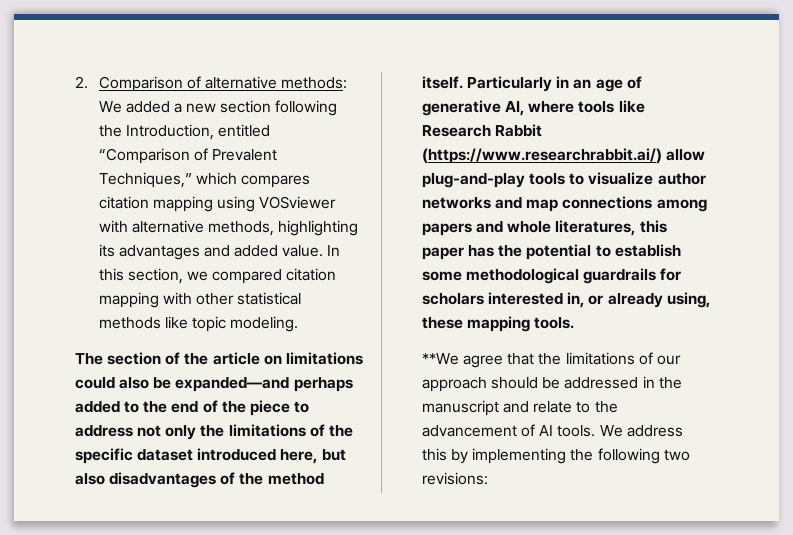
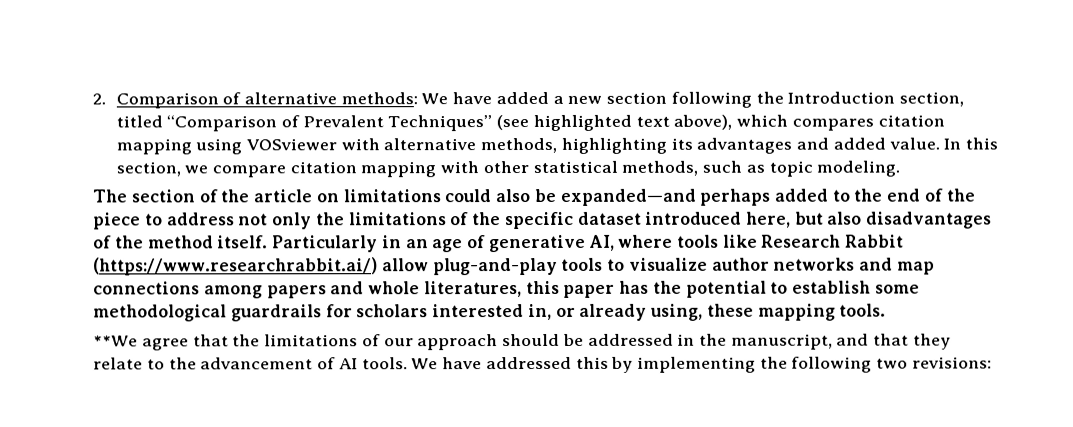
(122, 107) none -> [452,92,493,105] have
[125,124,270,140] [98,148,277,164] [98,172,192,188] Introduction, entitled “Comparison of Prevalent Techniques,” -> [787,91,964,107] [115,114,733,132] Introduction section, titled “Comparison of Prevalent Techniques” (see highlighted text above),
[212,269,283,284] compared -> [211,165,286,178] compare
[98,316,188,329] methods like -> [621,160,765,176] methods, such as
[421,400,529,416] manuscript and -> [730,333,951,350] manuscript, and that they
[626,425,683,437] address -> [442,356,572,370] have addressed

